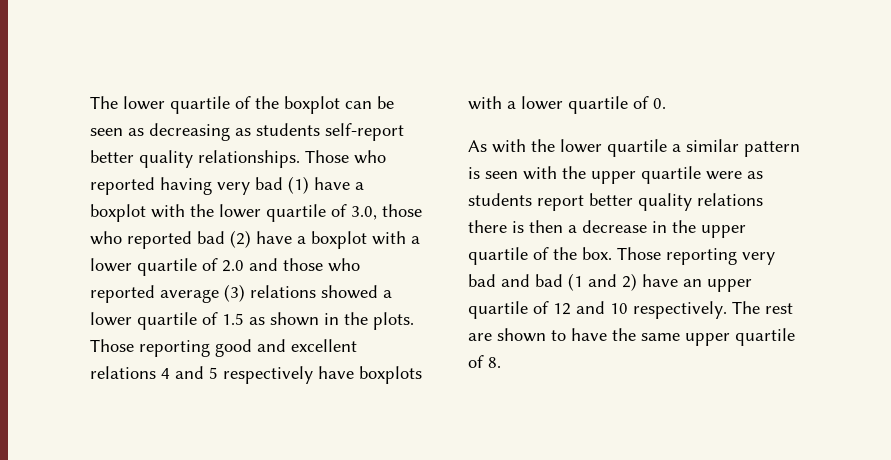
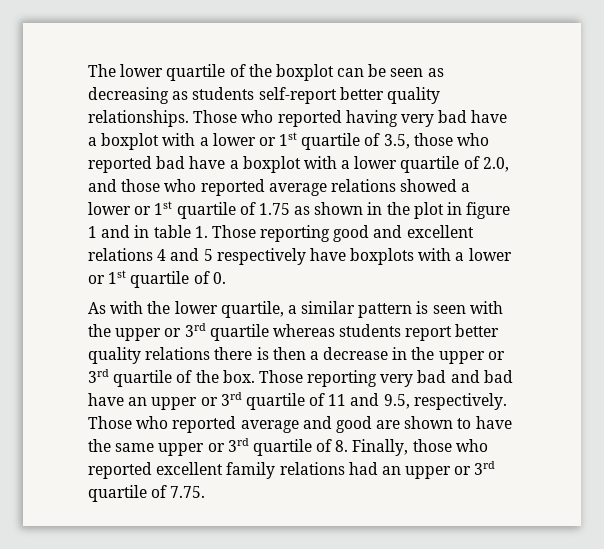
[288,176,364,194] [90,204,377,222] (1) have a boxplot with the lower quartile of 3.0, -> [471,110,508,123] [88,132,410,150] have a boxplot with a lower or 1st quartile of 3.5,
[230,230,251,248] (2) -> (186, 162) none
[222,260,244,272] 2.0 -> [482,157,509,172] 2.0,
[224,284,245,302] (3) -> (327, 189) none
[137,312,244,330] quartile of 1.5 -> [134,201,290,219] or 1st quartile of 1.75
[373,312,414,330] plots. -> [413,202,511,219] [88,225,208,238] plot in figure 1 and in table 1.
(563, 103) none -> [88,270,127,284] or 1st
[607,139,667,157] quartile -> [220,301,284,318] quartile,
[641,166,763,184] quartile were as -> [164,323,335,341] or 3rd quartile whereas
(746, 231) none -> [487,351,505,360] [88,369,109,383] or 3rd
[568,273,752,292] [468,301,793,319] (1 and 2) have an upper quartile of 12 and 10 respectively. The rest -> [88,392,507,410] [88,416,372,433] have an upper or 3rd quartile of 11 and 9.5, respectively. Those who reported average and good
(730, 339) none -> [207,438,249,452] or 3rd
(501, 362) none -> [352,439,488,456] [88,461,496,479] [88,485,206,502] Finally, those who reported excellent family relations had an upper or 3rd quartile of 7.75.

